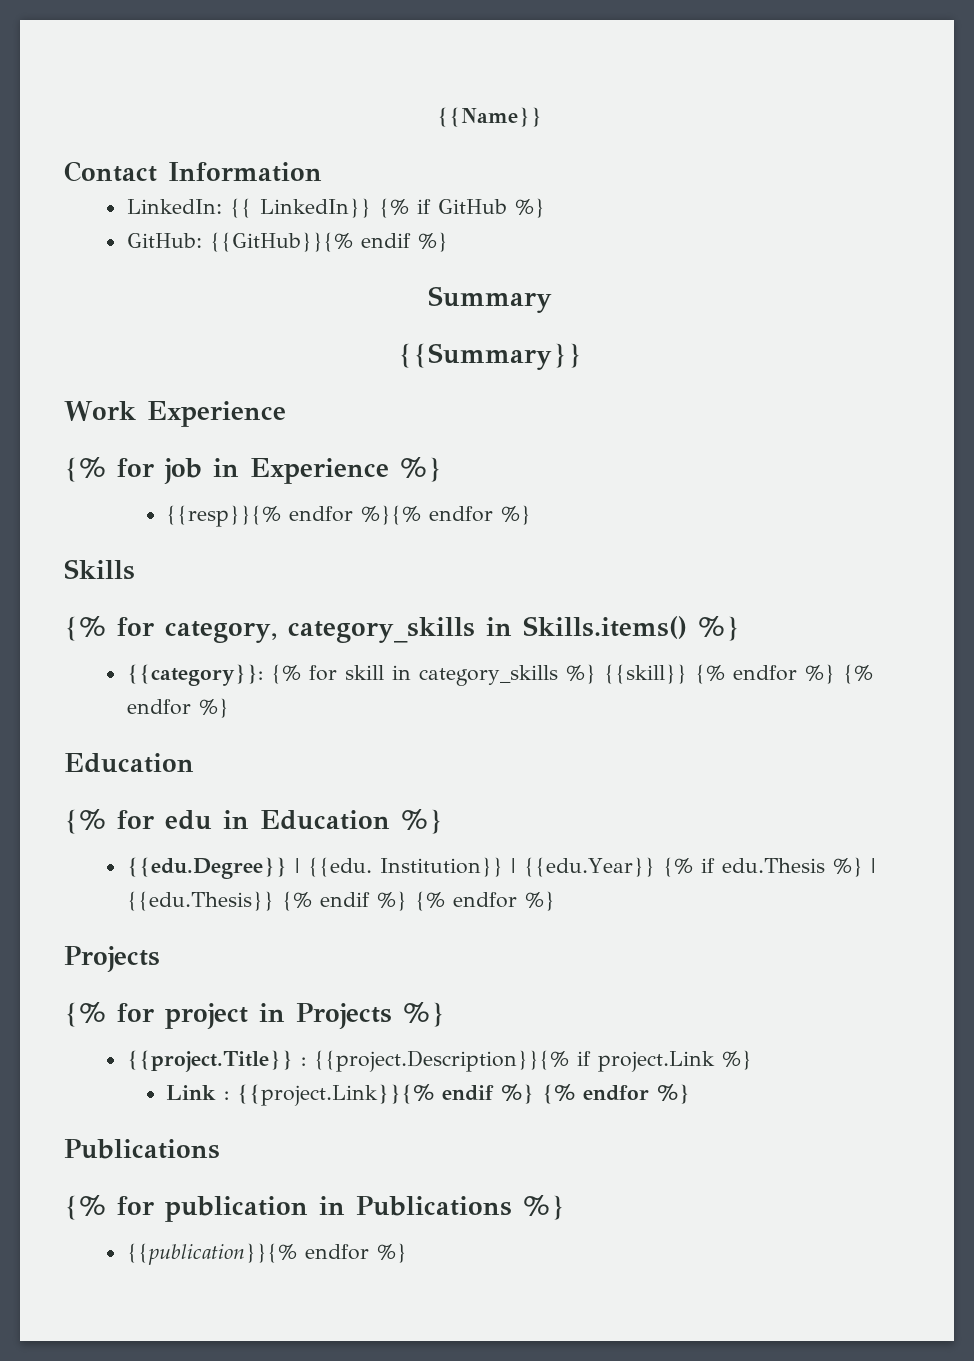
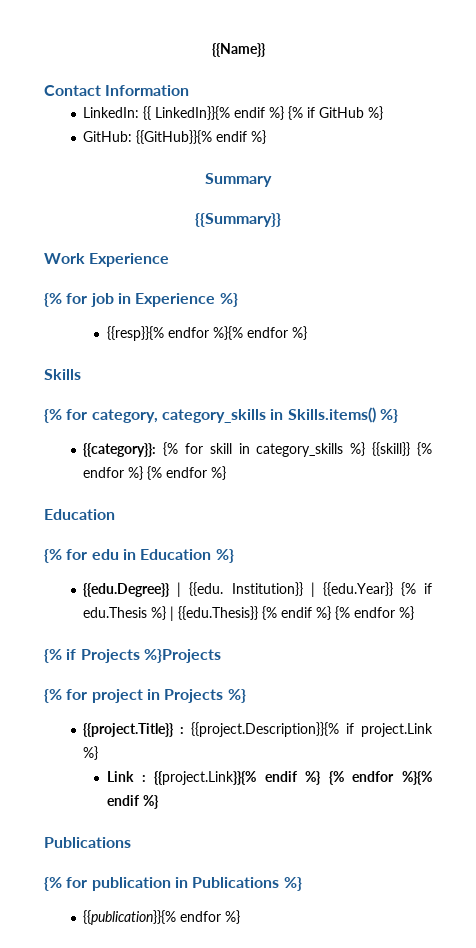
[259,198,371,218] LinkedIn}} -> [155,106,285,120] LinkedIn}}{% endif %}
[64,946,160,972] Projects -> [44,649,221,663] {% if Projects %}Projects
(649, 1093) none -> [402,771,433,785] [107,795,140,806] %}{% endif

